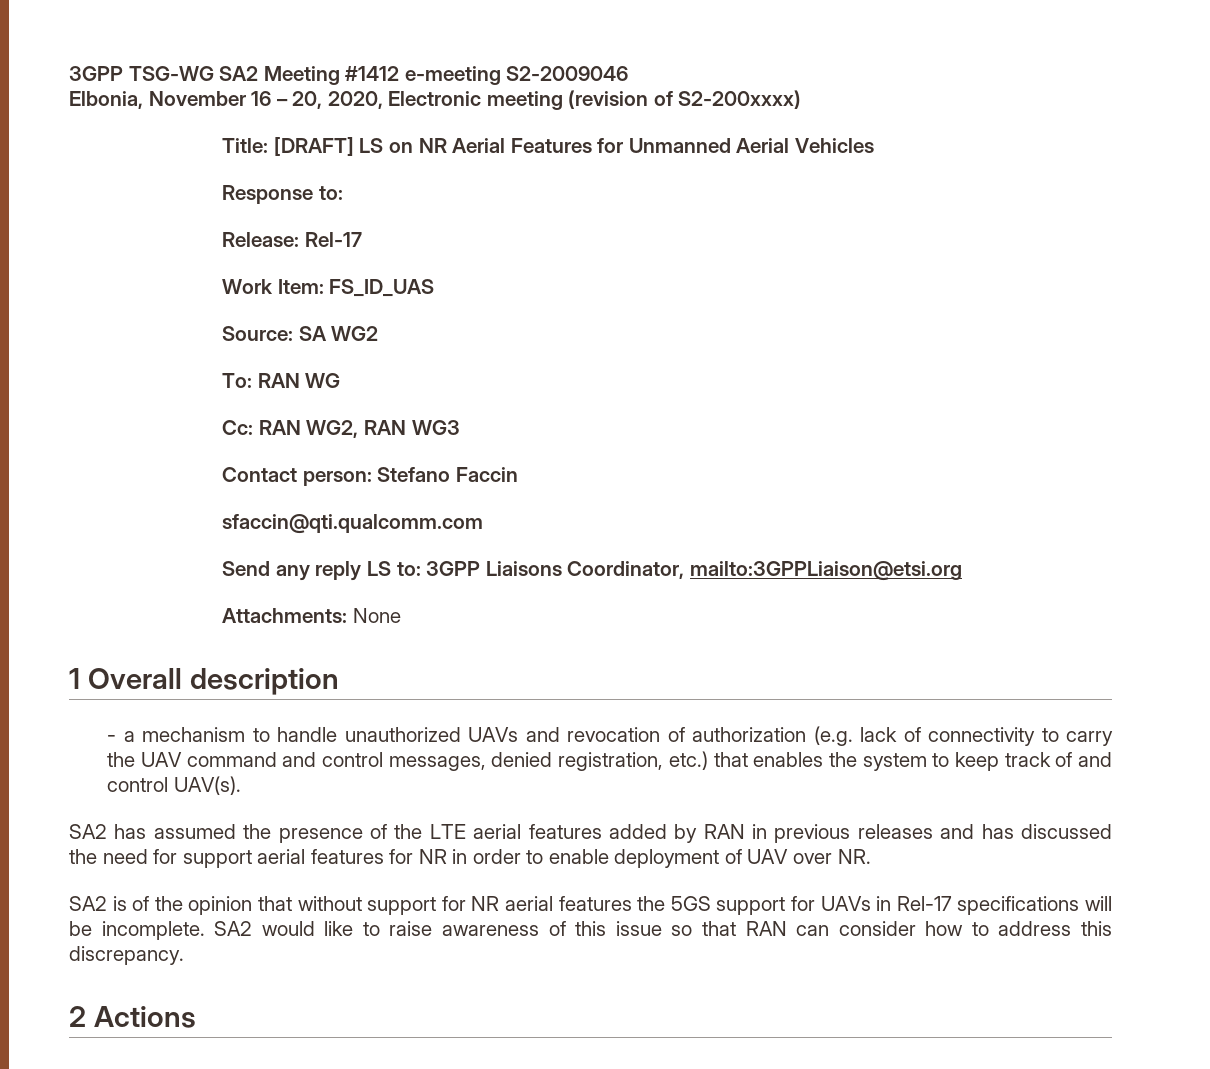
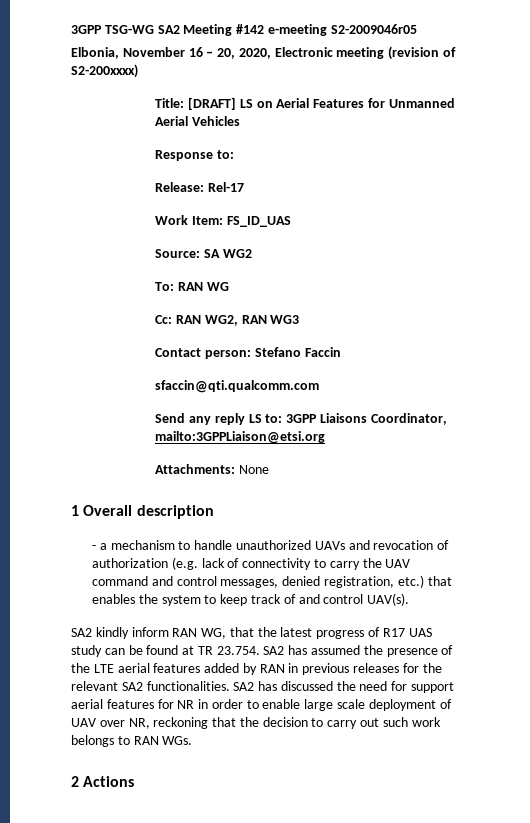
[345,66,629,85] #1412 e-meeting S2-2009046 -> [236,24,417,36] #142 e-meeting S2-2009046r05
[418,138,447,153] NR -> (273, 104) none
(107, 831) none -> [95,627,432,639] [71,645,285,657] kindly inform RAN WG, that the latest progress of R17 UAS study can be found at TR 23.754. SA2
[940,824,975,839] and -> [402,663,442,673] [71,681,255,691] for the relevant SA2 functionalities. SA2
(609, 856) none -> [304,699,366,711] large scale
[837,849,871,864] [69,896,1113,915] [69,921,1112,940] [69,946,184,965] NR. // SA2 is of the opinion that without support for NR aerial features the 5GS support for UAVs in Rel-17 specifications will be incomplete. SA2 would like to raise awareness of this issue so that RAN can consider how to address this discrepancy. -> [128,717,441,729] [71,735,193,747] NR, reckoning that the decision to carry out such work belongs to RAN WGs.

